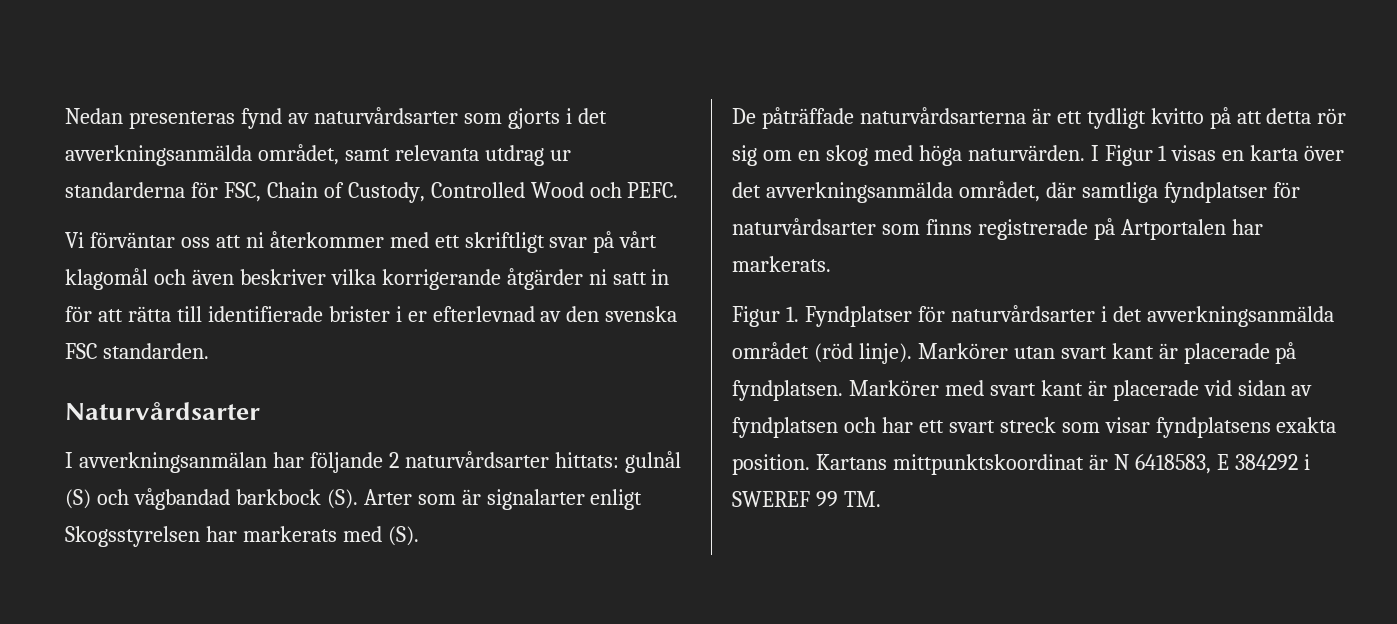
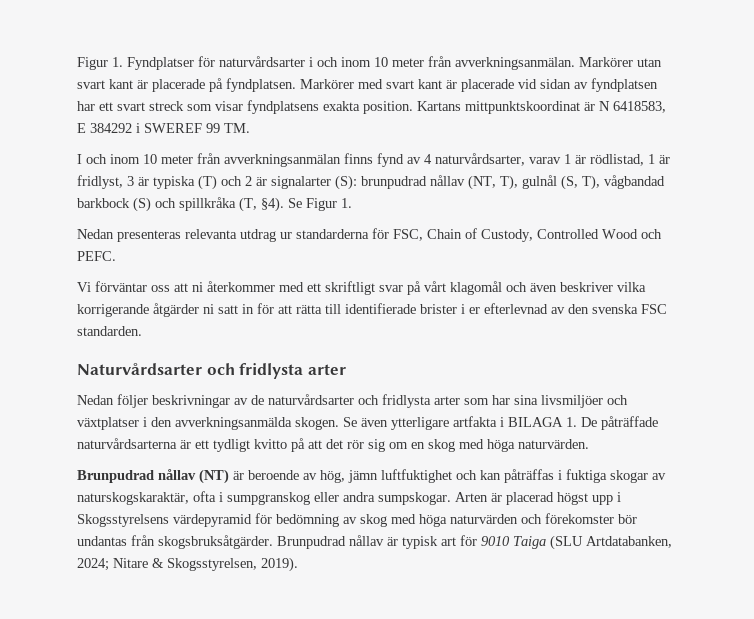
[65,107,607,129] [65,144,390,166] Nedan presenteras fynd av naturvårdsarter som gjorts i det avverkningsanmälda området, samt -> [77,56,662,70] [77,78,658,92] [77,100,666,114] [77,123,250,133] [77,153,670,167] [77,175,665,190] [77,197,352,212] [77,229,181,242] Figur 1. Fyndplatser för naturvårdsarter i och inom 10 meter från avverkningsanmälan. Markörer utan svart kant är placerade på fyndplatsen. Markörer med svart kant är placerade vid sidan av fyndplatsen har ett svart streck som visar fyndplatsens exakta position. Kartans mittpunktskoordinat är N 6418583, E 384292 i SWEREF 99 TM. // I och inom 10 meter från avverkningsanmälan finns fynd av 4 naturvårdsarter, varav 1 är rödlistad, 1 är fridlyst, 3 är typiska (T) och 2 är signalarter (S): brunpudrad nållav (NT, T), gulnål (S, T), vågbandad barkbock (S) och spillkråka (T, §4). Se Figur 1. // Nedan presenteras
[65,451,681,473] [65,488,643,510] [65,526,419,547] // I avverkningsanmälan har följande 2 naturvårdsarter hittats: gulnål (S) och vågbandad barkbock (S). Arter som är signalarter enligt Skogsstyrelsen har markerats med (S). // -> [206,363,346,379] [77,394,628,408] [77,416,577,430] och fridlysta arter // Nedan följer beskrivningar av de naturvårdsarter och fridlysta arter som har sina livsmiljöer och växtplatser i den avverkningsanmälda skogen. Se även ytterligare artfakta i BILAGA 1.
[1266,108,1312,124] detta -> [326,439,343,449] det
[1090,145,1345,166] [732,181,1300,203] [732,218,1263,240] [732,256,831,272] [732,305,1334,327] [732,342,1297,364] [732,380,1313,401] [732,417,1337,438] [732,454,1310,475] [732,491,881,507] I Figur 1 visas en karta över det avverkningsanmälda området, där samtliga fyndplatser för naturvårdsarter som finns registrerade på Artportalen har markerats. // Figur 1. Fyndplatser för naturvårdsarter i det avverkningsanmälda området (röd linje). Markörer utan svart kant är placerade på fyndplatsen. Markörer med svart kant är placerade vid sidan av fyndplatsen och har ett svart streck som visar fyndplatsens exakta position. Kartans mittpunktskoordinat är N 6418583, E 384292 i SWEREF 99 TM. -> [77,469,666,484] [77,491,621,505] [77,513,637,527] [77,535,672,550] [77,557,298,572] // Brunpudrad nållav (NT) är beroende av hög, jämn luftfuktighet och kan påträffas i fuktiga skogar av naturskogskaraktär, ofta i sumpgranskog eller andra sumpskogar. Arten är placerad högst upp i Skogsstyrelsens värdepyramid för bedömning av skog med höga naturvärden och förekomster bör undantas från skogsbruksåtgärder. Brunpudrad nållav är typisk art för 9010 Taiga (SLU Artdatabanken, 2024; Nitare & Skogsstyrelsen, 2019).

